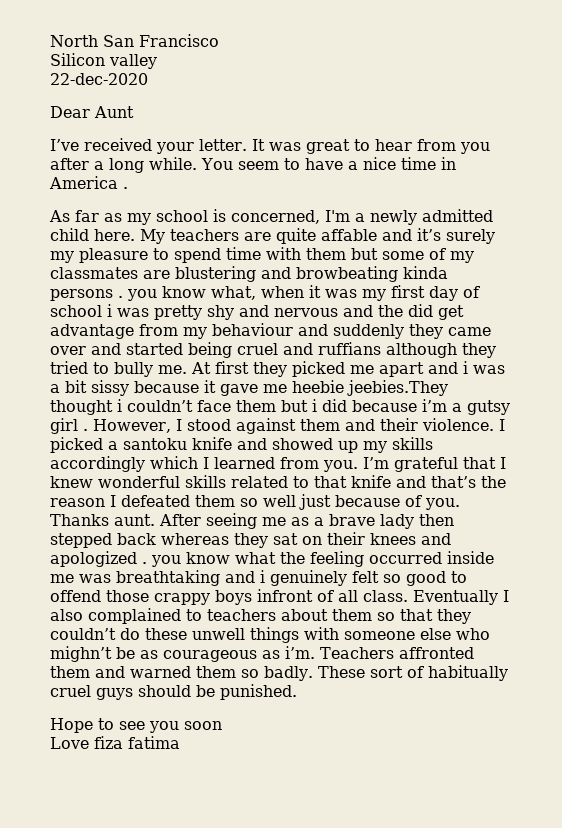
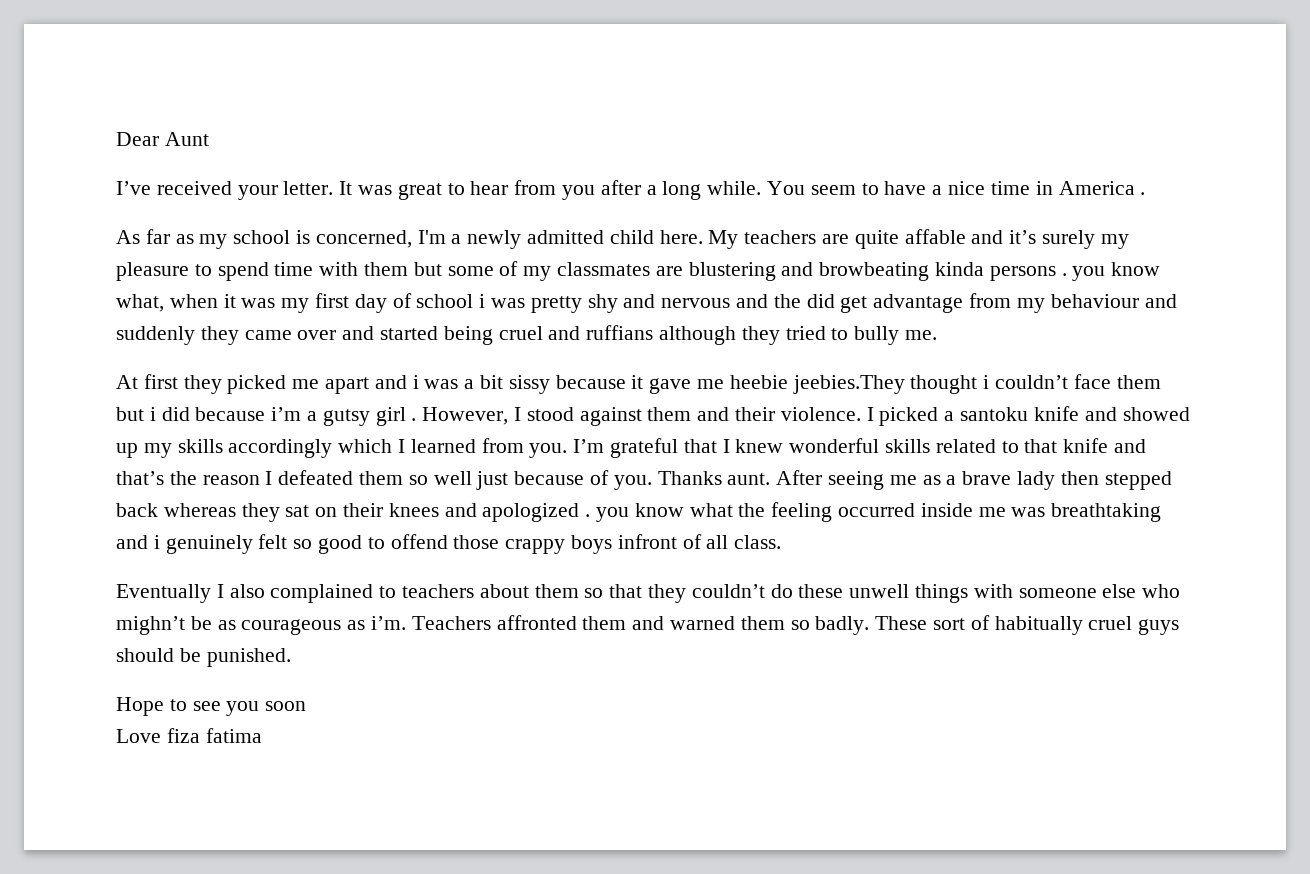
[50,34,219,47] [50,53,157,69] [50,73,148,85] North San Francisco // Silicon valley // 22-dec-2020 // -> (116, 139) none
(187, 369) none -> (938, 335) //
(408, 596) none -> (782, 542) //

